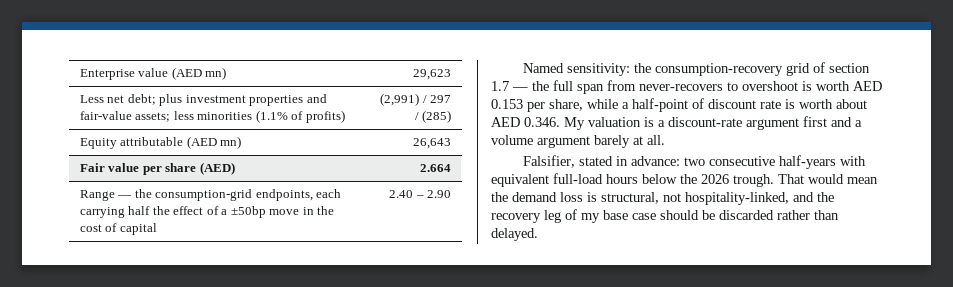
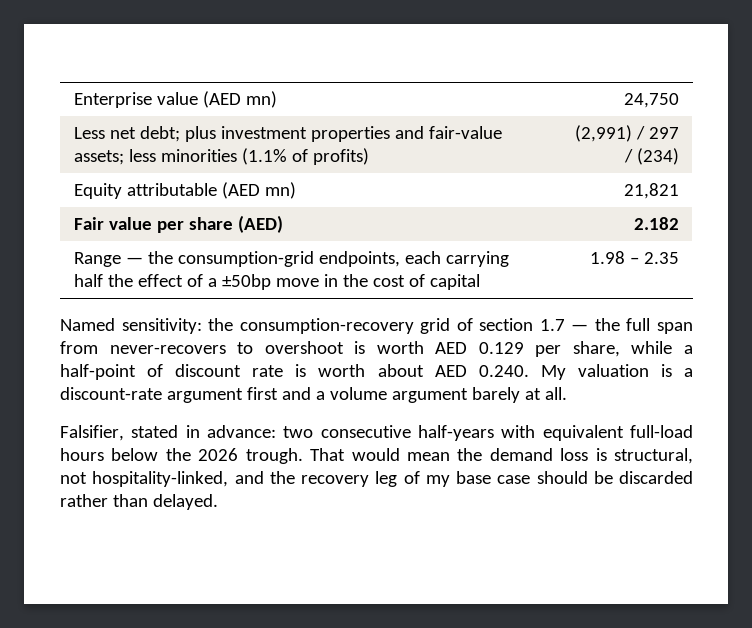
[413,69,452,80] 29,623 -> [623,93,679,108] 24,750
[422,110,452,123] (285) -> [636,148,679,165] (234)
[413,138,452,149] 26,643 -> [623,183,679,199] 21,821
[420,164,452,172] 2.664 -> [633,217,679,230] 2.182
[389,190,452,198] 2.40 – 2.90 -> [589,251,679,264] 1.98 – 2.35
[491,99,523,109] 0.153 -> [478,342,524,354] 0.129
[524,117,560,127] 0.346. -> [478,365,529,377] 0.240.

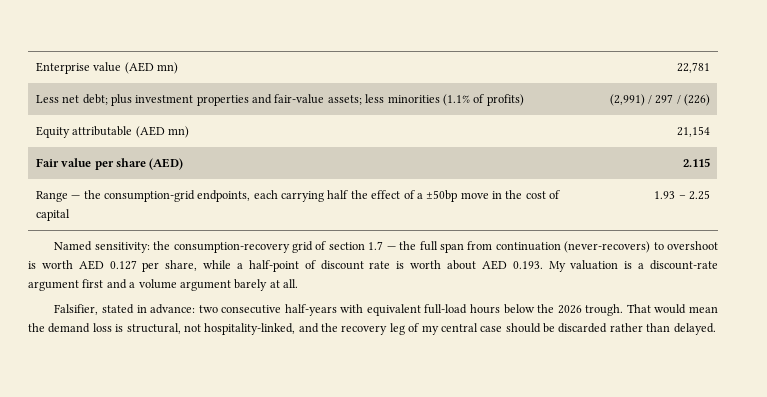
[623,93,679,108] 24,750 -> [677,62,711,73] 22,781
[636,148,679,165] (234) -> [684,94,711,106] (226)
[623,183,679,199] 21,821 -> [677,126,711,137] 21,154
[633,217,679,230] 2.182 -> [683,158,711,167] 2.115
[589,251,679,264] 1.98 – 2.35 -> [654,190,711,200] 1.93 – 2.25
[109,345,226,354] never-recovers -> [495,241,651,253] continuation (never-recovers)
[478,342,524,354] 0.129 -> [109,260,137,270] 0.127
[478,365,529,377] 0.240. -> [512,261,543,269] 0.193.
[456,471,491,484] base -> [440,323,478,332] central

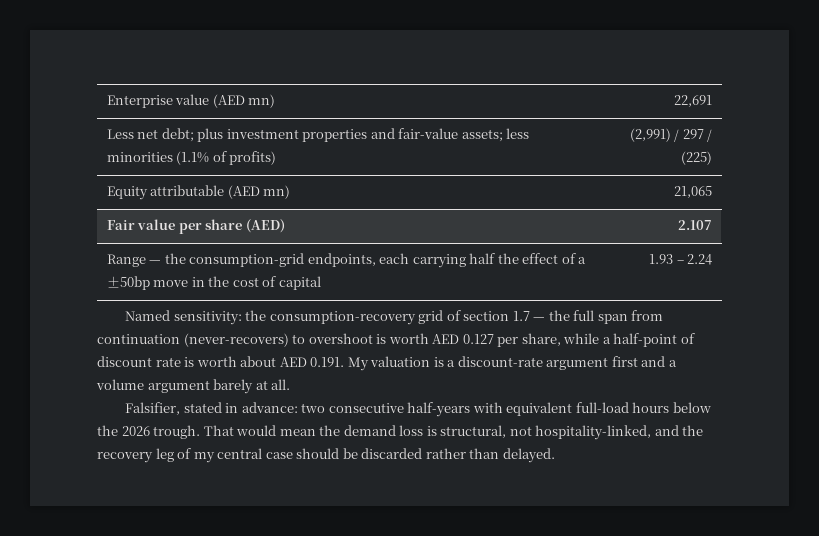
[677,62,711,73] 22,781 -> [674,95,713,107] 22,691
[684,94,711,106] (226) -> [681,151,713,165] (225)
[677,126,711,137] 21,154 -> [674,186,713,198] 21,065
[683,158,711,167] 2.115 -> [678,220,713,230] 2.107
[689,190,711,200] 2.25 -> [687,254,713,265] 2.24
[512,261,543,269] 0.193. -> [310,357,345,367] 0.191.

